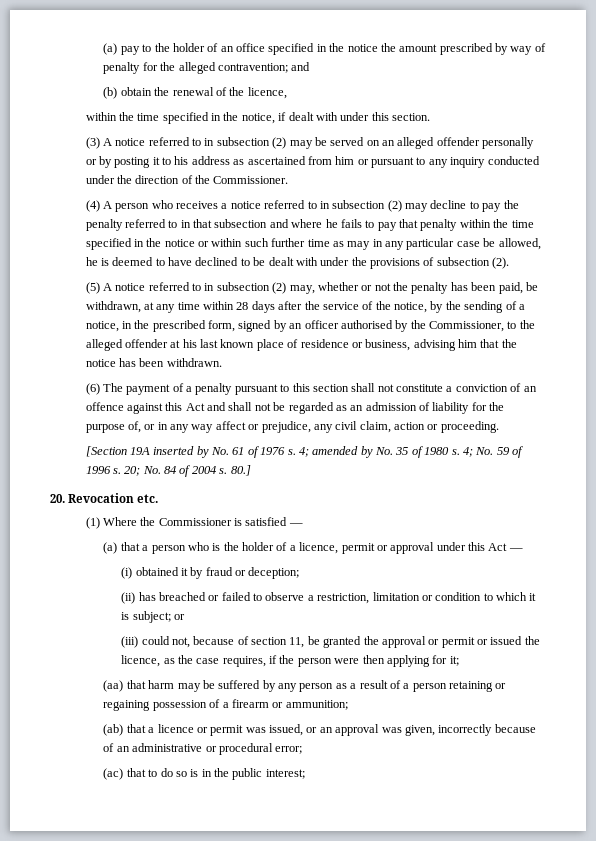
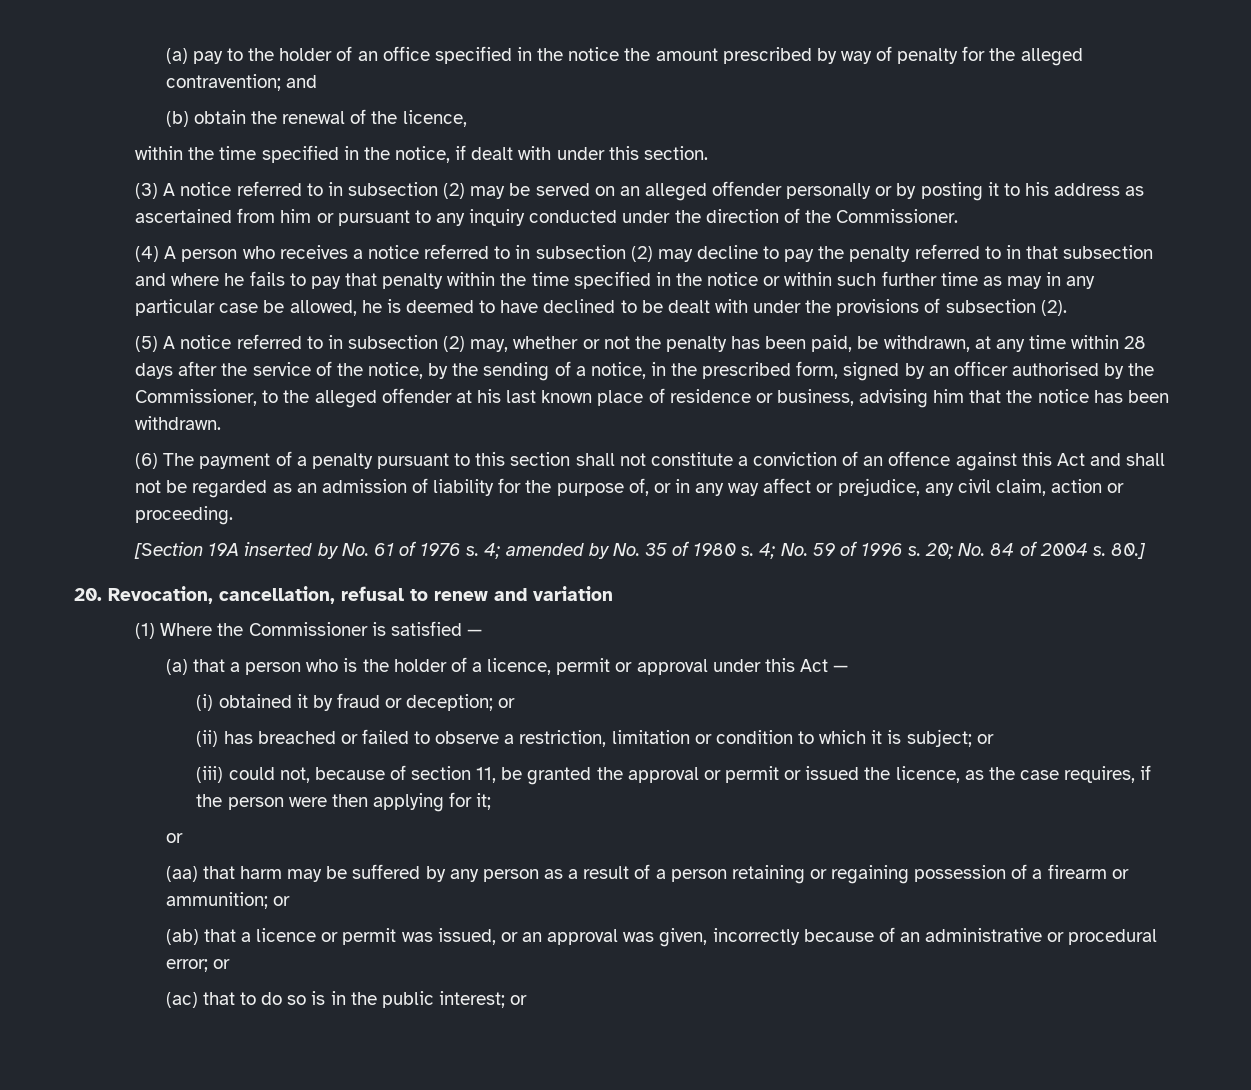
[68,493,159,503] Revocation etc. -> [108,586,613,604] Revocation, cancellation, refusal to renew and variation
(300, 573) none -> [498,698,516,708] or
(459, 661) none -> [165,833,183,843] // or
(348, 705) none -> [272,896,290,906] or
(303, 750) none -> [212,959,230,969] or
(305, 774) none -> [510,995,528,1005] or

